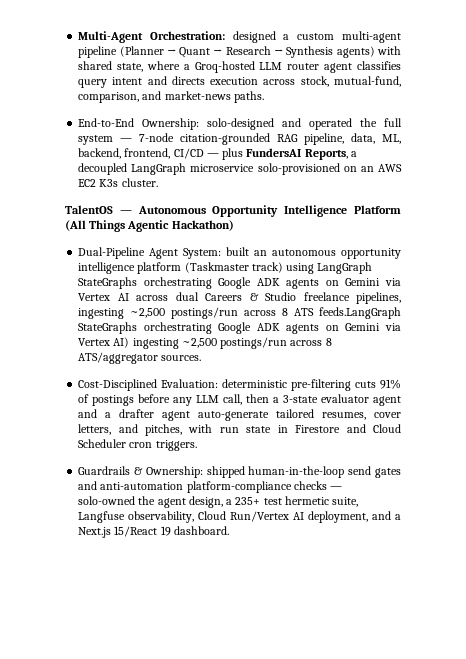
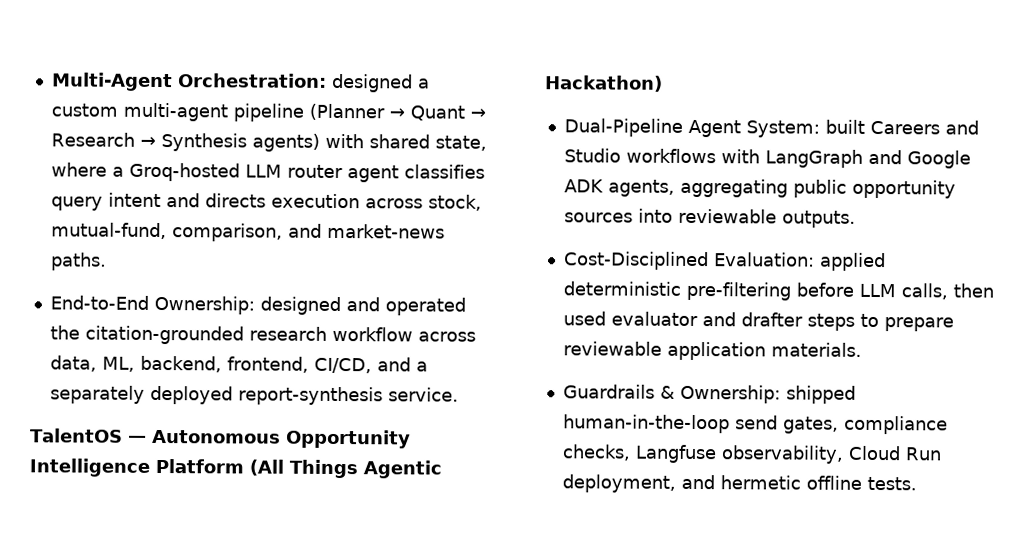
[207,118,275,130] solo-designed -> [259,296,341,316] designed
[384,118,403,127] [78,133,401,145] [78,148,357,160] [78,163,402,175] [78,178,158,187] full system — 7-node citation-grounded RAG pipeline, data, ML, backend, frontend, CI/CD — plus FundersAI Reports, a decoupled LangGraph microservice solo-provisioned on an AWS EC2 K3s cluster. -> [84,325,476,345] [49,355,428,374] [49,385,459,406] citation-grounded research workflow across data, ML, backend, frontend, CI/CD, and a separately deployed report-synthesis service.
[254,248,401,259] [78,262,373,274] [78,277,401,289] [78,292,401,304] [78,307,401,319] [78,322,401,334] [78,337,332,349] [78,352,202,364] an autonomous opportunity intelligence platform (Taskmaster track) using LangGraph StateGraphs orchestrating Google ADK agents on Gemini via Vertex AI across dual Careers & Studio freelance pipelines, ingesting ~2,500 postings/run across 8 ATS feeds.LangGraph StateGraphs orchestrating Google ADK agents on Gemini via Vertex AI) ingesting ~2,500 postings/run across 8 ATS/aggregator sources. -> [869,120,979,135] [563,148,971,169] [563,178,956,199] [563,208,856,228] Careers and Studio workflows with LangGraph and Google ADK agents, aggregating public opportunity sources into reviewable outputs.
(219, 383) none -> [819,252,886,272] applied
[355,379,401,389] [78,394,401,406] [78,409,401,421] [78,424,401,436] [78,439,197,451] cuts 91% of postings before any LLM call, then a 3-state evaluator agent and a drafter agent auto-generate tailored resumes, cover letters, and pitches, with run state in Firestore and Cloud Scheduler cron triggers. -> [795,282,994,300] [562,311,954,332] [562,341,862,361] before LLM calls, then used evaluator and drafter steps to prepare reviewable application materials.
[375,468,402,478] [78,481,343,493] [78,496,359,508] [78,511,401,523] [78,526,229,538] gates and anti-automation platform-compliance checks — solo-owned the agent design, a 235+ test hermetic suite, Langfuse observability, Cloud Run/Vertex AI deployment, and a Next.js 15/React 19 dashboard. -> [782,415,948,435] [561,444,942,464] [561,474,917,493] gates, compliance checks, Langfuse observability, Cloud Run deployment, and hermetic offline tests.

